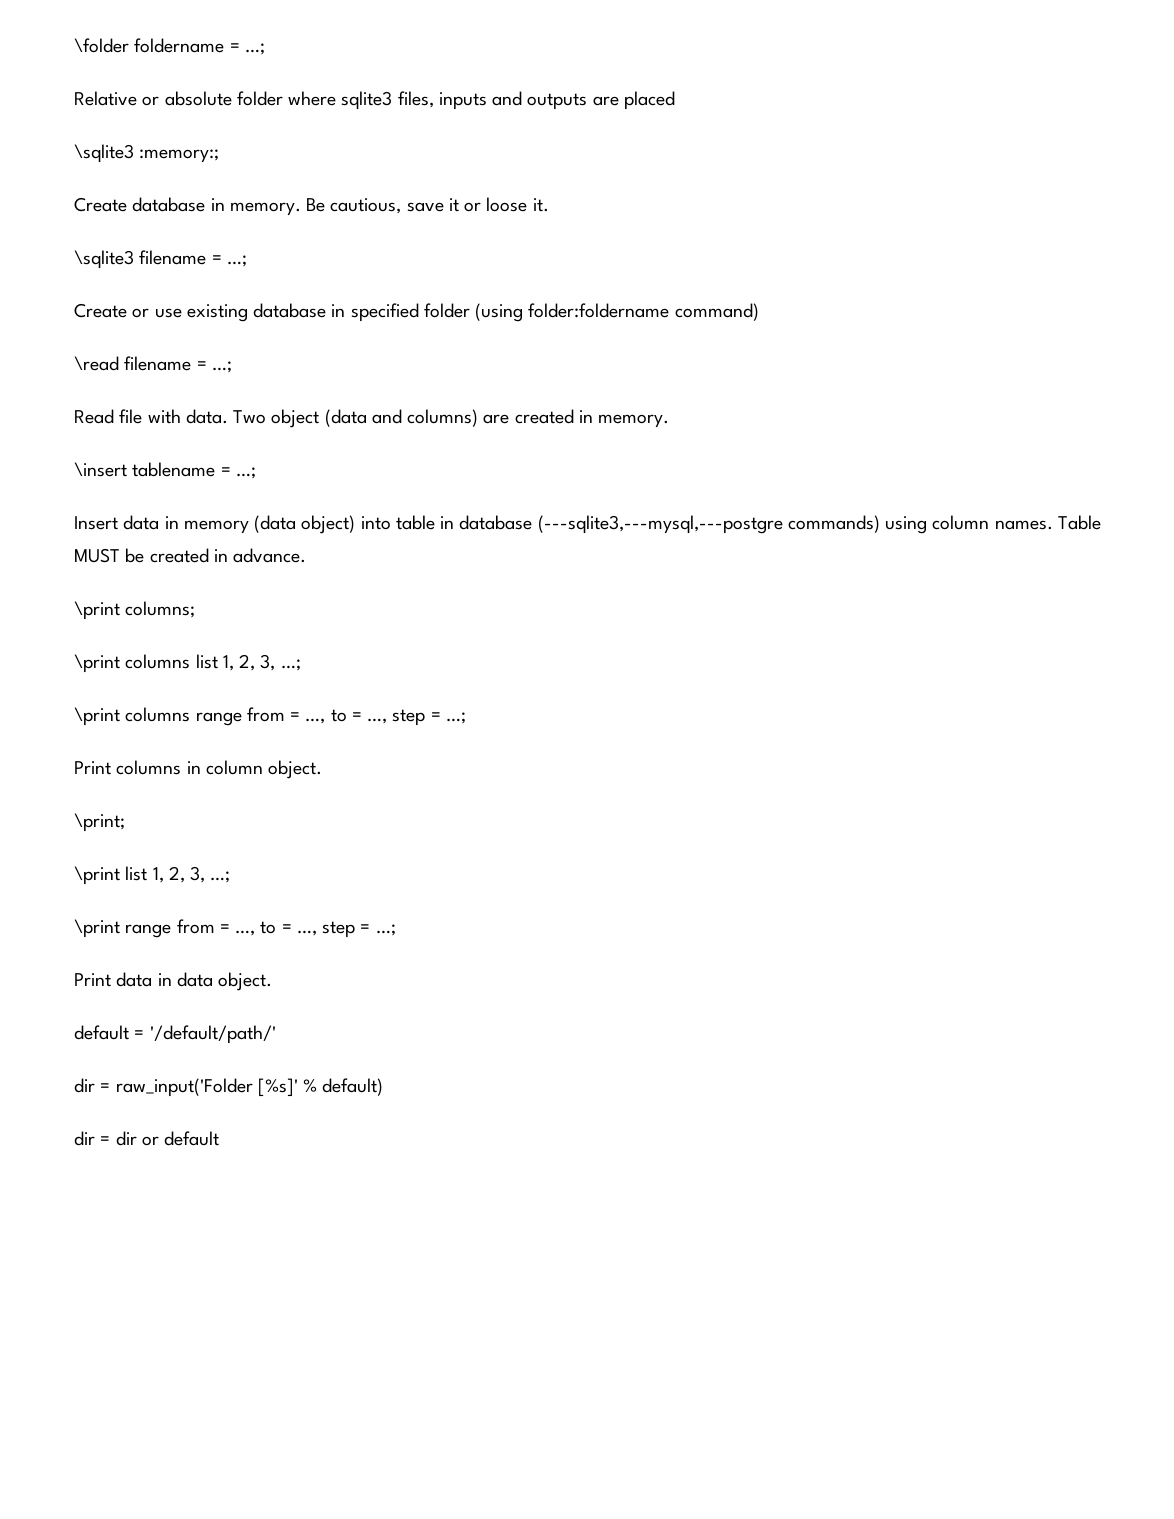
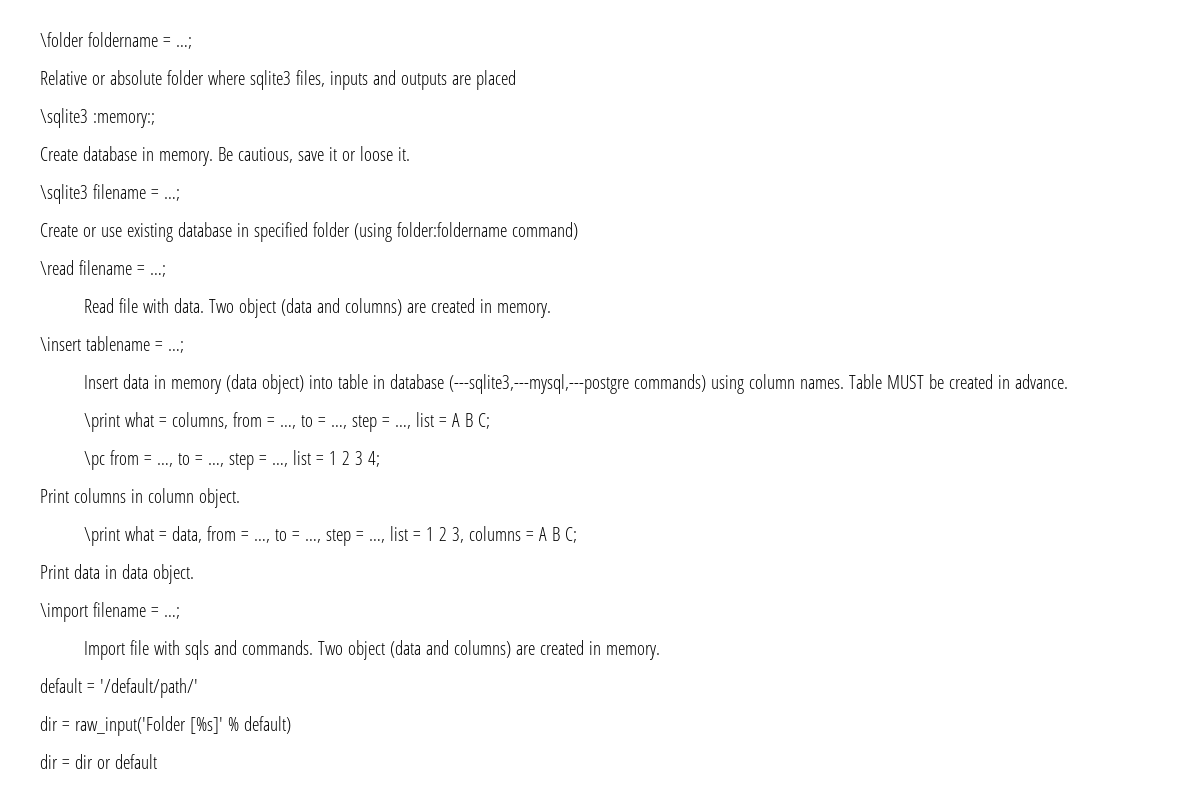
[125,601,196,618] [74,654,301,673] [74,707,466,726] [74,760,323,779] [74,813,125,832] [74,866,231,885] [74,919,396,938] columns; // \print columns list 1, 2, 3, …; // \print columns range from = …, to = …, step = …; // Print columns in column object. // \print; // \print list 1, 2, 3, …; // \print range from = …, to = …, step = …; -> [124,412,490,432] [83,450,380,470] [40,488,240,508] [83,526,577,546] what = columns, from = …, to = …, step = …, list = A B C; // \pc from = …, to = …, step = …, list = 1 2 3 4; // Print columns in column object. // \print what = data, from = …, to = …, step = …, list = 1 2 3, columns = A B C;
(273, 981) none -> [40,602,180,622] [83,640,660,660] // \import filename = …; // Import file with sqls and commands. Two object (data and columns) are created in memory.

